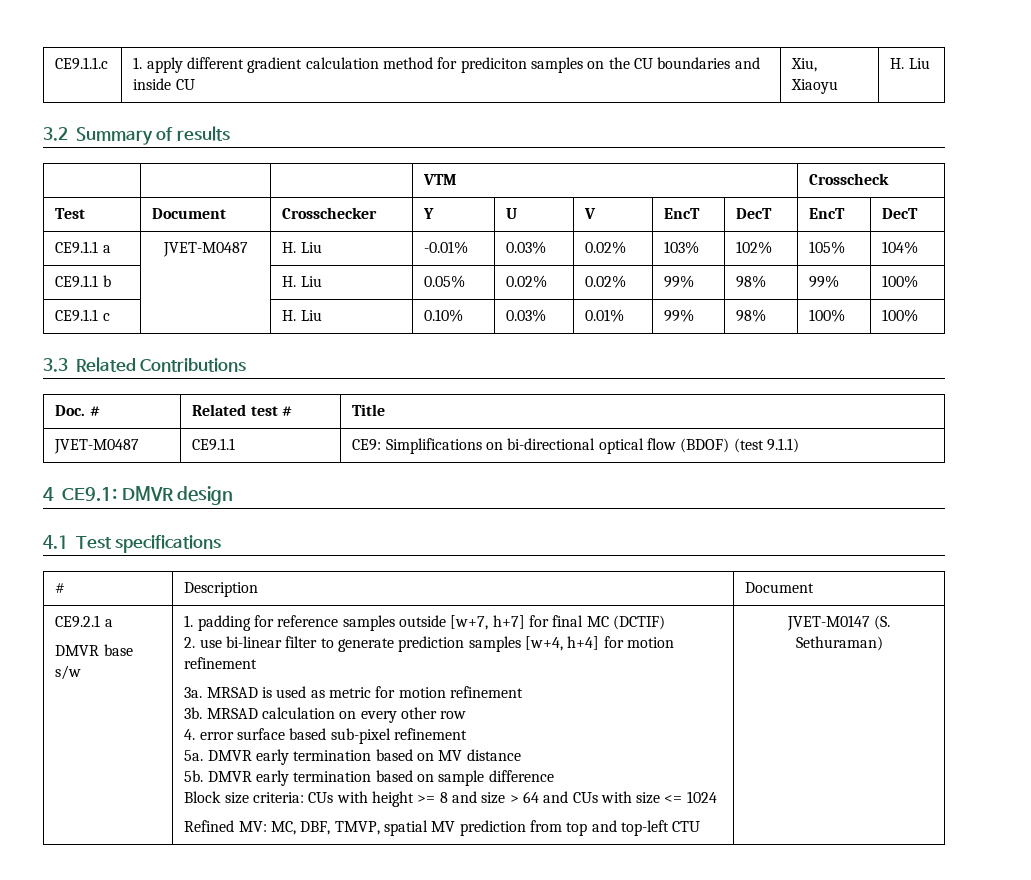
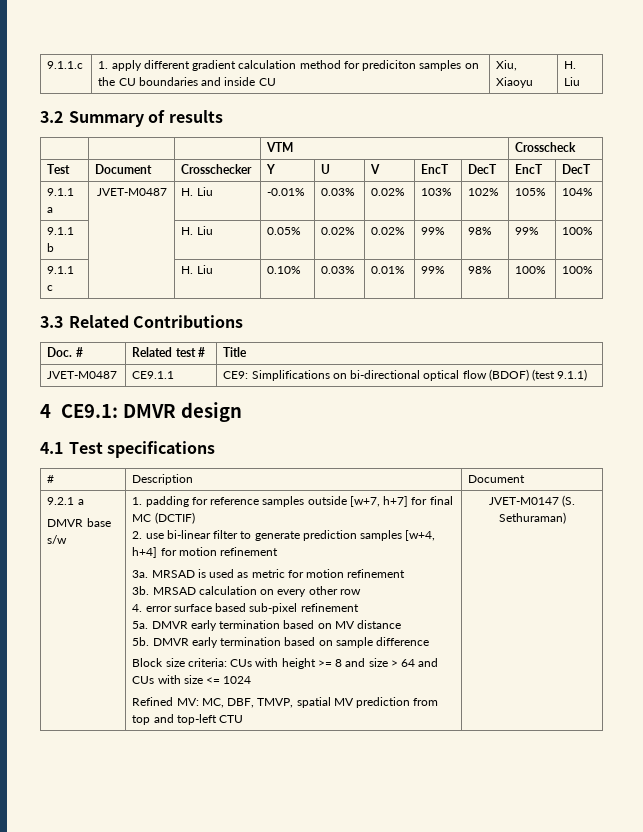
[55,57,109,70] CE9.1.1.c -> [47,61,84,69] 9.1.1.c
[55,241,99,254] CE9.1.1 -> [47,188,75,196] 9.1.1
[55,275,99,288] CE9.1.1 -> [47,227,75,235] 9.1.1
[55,309,99,322] CE9.1.1 -> [47,266,75,274] 9.1.1
[55,615,101,628] CE9.2.1 -> [47,497,75,505] 9.2.1

